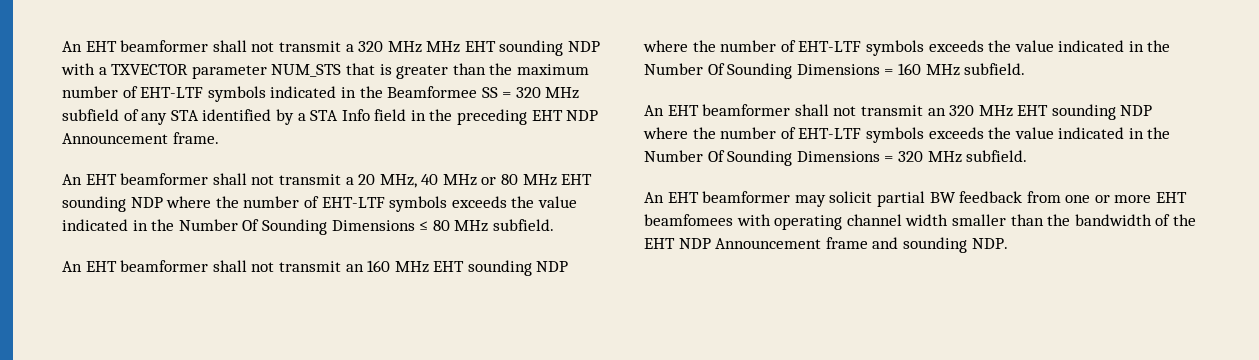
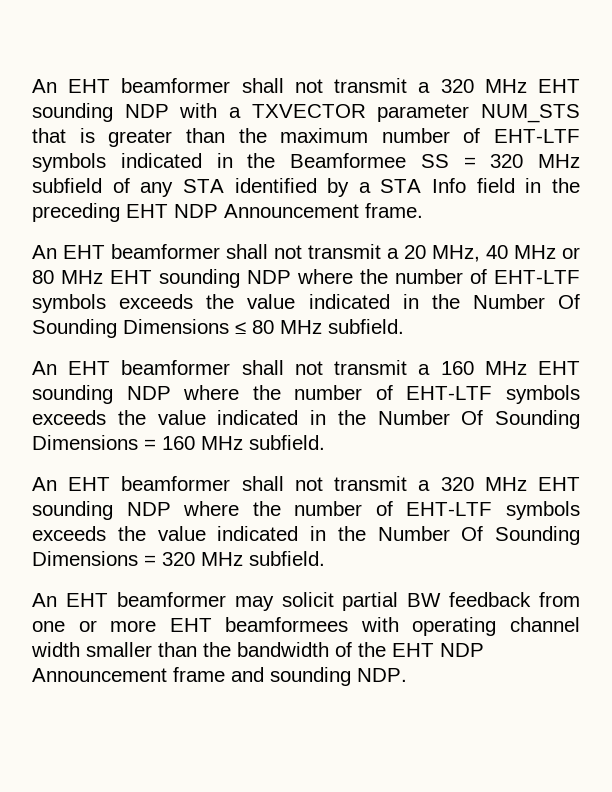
[62,40,461,53] An EHT beamformer shall not transmit a 320 MHz MHz -> [32,78,527,93] An EHT beamformer shall not transmit a 320 MHz
[345,264,364,272] an -> [418,364,431,375] a
[927,108,946,116] an -> [418,480,431,491] a
[644,214,733,226] beamfomees -> [225,617,349,632] beamformees

